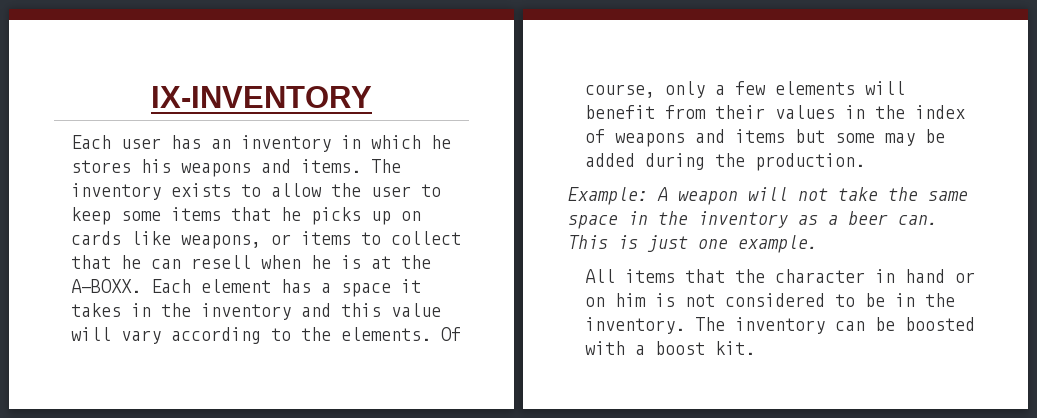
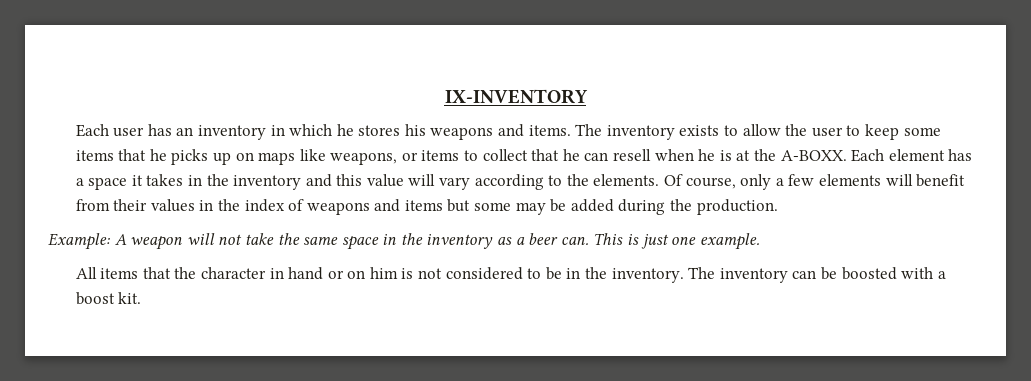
[71,231,122,245] cards -> [258,152,296,165] maps

